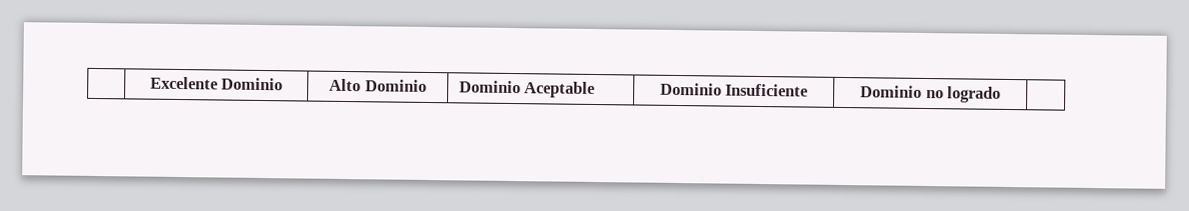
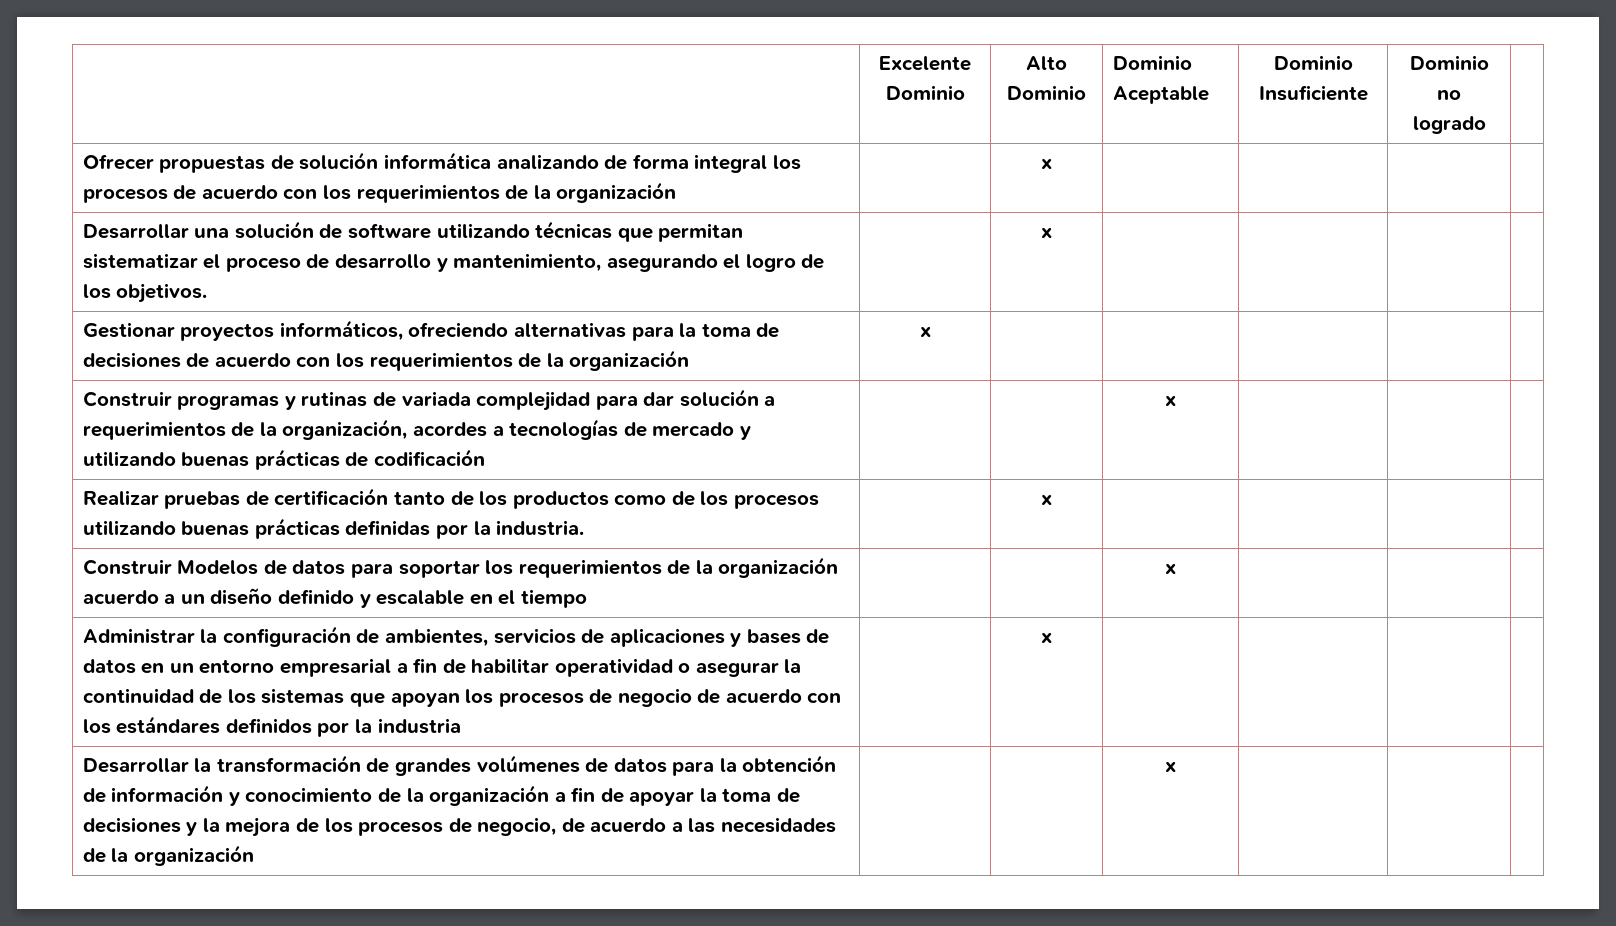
(1001, 94) none -> [82,152,801,173] [82,182,677,203] [1041,159,1052,169] [82,221,744,242] [82,253,825,272] [82,283,208,303] [1041,228,1052,238] [82,320,780,341] [82,350,690,371] [919,327,931,337] [82,389,776,411] [82,419,751,440] [82,449,486,470] [1165,396,1176,406] [82,488,819,509] [82,518,585,539] [1041,495,1052,505] [82,557,839,578] [82,588,587,608] [1165,564,1176,574] [82,626,830,647] [82,658,802,677] [82,688,842,707] [82,716,461,737] [1041,633,1052,643] [82,755,837,776] [82,785,800,806] [82,817,836,837] [82,845,254,866] [1165,762,1176,772] // Ofrecer propuestas de solución informática analizando de forma integral los procesos de acuerdo con los requerimientos de la organización | | x | | | | // Desarrollar una solución de software utilizando técnicas que permitan sistematizar el proceso de desarrollo y mantenimiento, asegurando el logro de los objetivos. | | x | | | | // Gestionar proyectos informáticos, ofreciendo alternativas para la toma de decisiones de acuerdo con los requerimientos de la organización | x | | | | | // Construir programas y rutinas de variada complejidad para dar solución a requerimientos de la organización, acordes a tecnologías de mercado y utilizando buenas prácticas de codificación | | | x | | | // Realizar pruebas de certificación tanto de los productos como de los procesos utilizando buenas prácticas definidas por la industria. | | x | | | | // Construir Modelos de datos para soportar los requerimientos de la organización acuerdo a un diseño definido y escalable en el tiempo | | | x | | | // Administrar la configuración de ambientes, servicios de aplicaciones y bases de datos en un entorno empresarial a fin de habilitar operatividad o asegurar la continuidad de los sistemas que apoyan los procesos de negocio de acuerdo con los estándares definidos por la industria | | x | | | | // Desarrollar la transformación de grandes volúmenes de datos para la obtención de información y conocimiento de la organización a fin de apoyar la toma de decisiones y la mejora de los procesos de negocio, de acuerdo a las necesidades de la organización | | | x | | |

